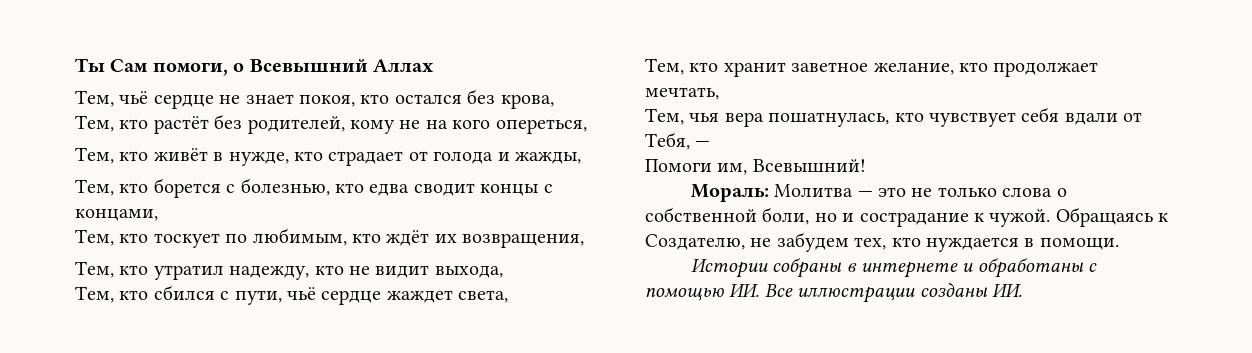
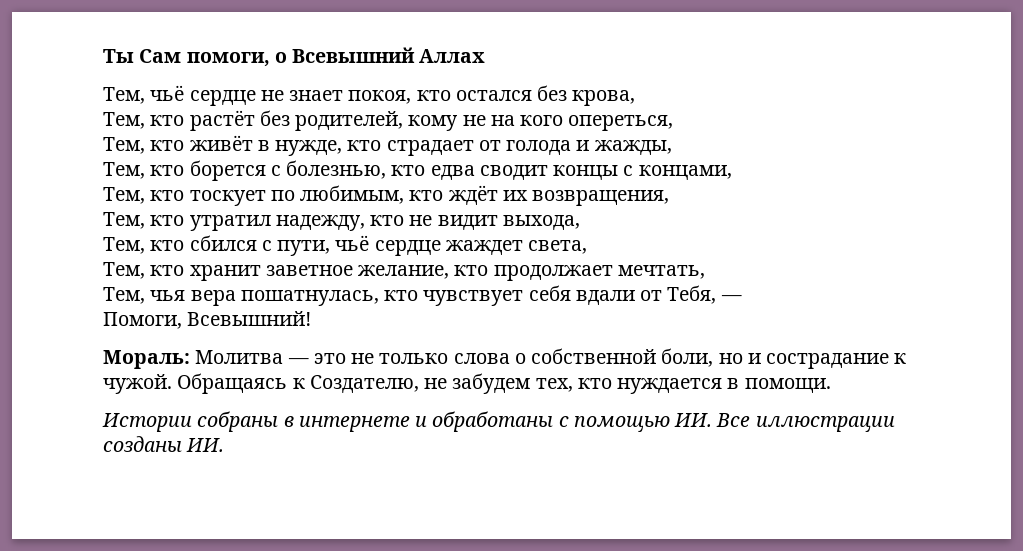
[645,159,748,175] Помоги им, -> [103,312,182,329] Помоги,

